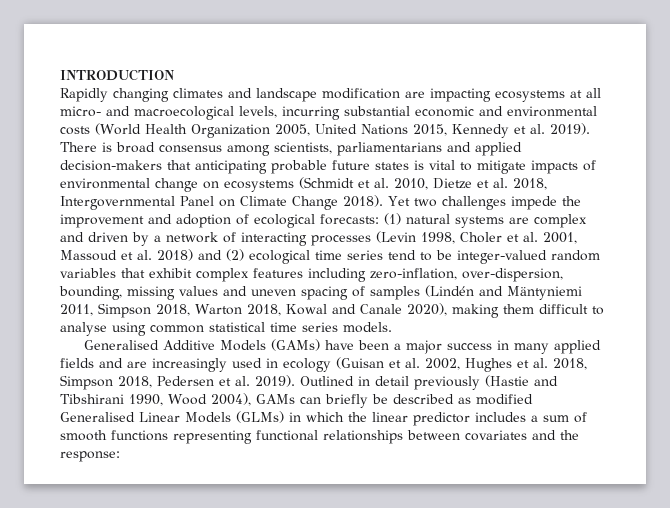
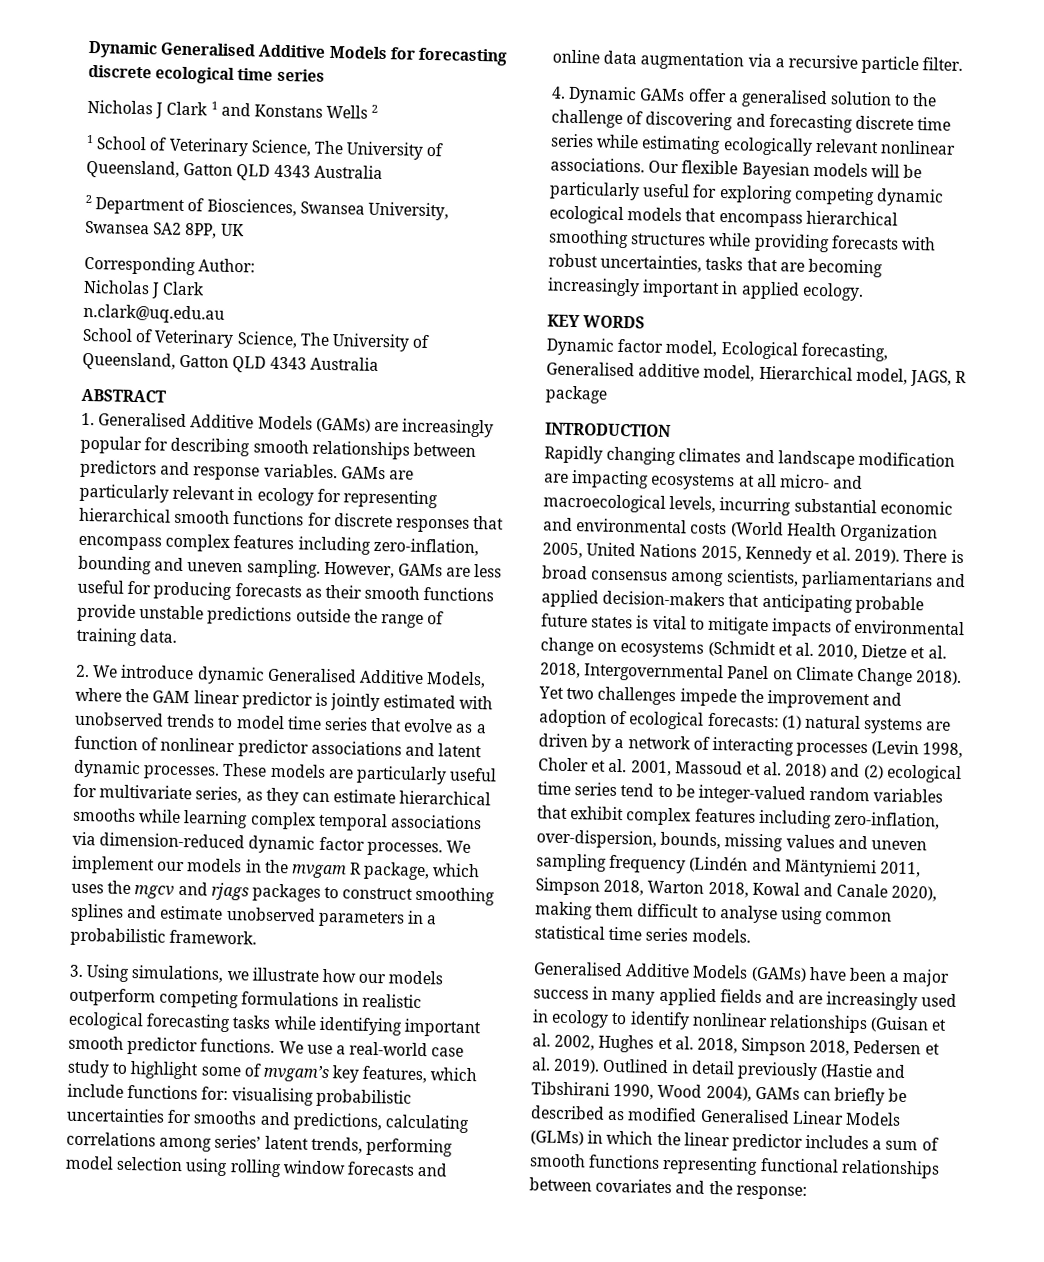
(60, 75) none -> [88,40,507,66] [88,64,325,84] [87,99,379,119] [86,134,445,160] [86,159,383,181] [85,194,449,221] [85,220,245,239] [84,255,256,276] [83,279,206,299] [83,303,225,324] [82,327,431,352] [82,351,379,373] [81,388,166,403] [81,412,495,438] [80,435,476,460] [80,459,414,481] [79,483,438,509] [79,507,505,533] [78,533,479,557] [78,555,503,579] [77,579,495,602] [77,603,445,628] [76,627,178,647] [75,664,487,689] [75,687,494,712] [74,711,487,734] [74,735,483,758] [73,759,498,785] [73,783,492,806] [72,807,482,832] [72,831,471,857] [71,855,481,881] [71,880,496,906] [70,903,438,928] [70,927,258,947] [69,964,444,985] [69,987,422,1009] [68,1011,481,1038] [68,1035,465,1057] [67,1059,478,1084] [67,1083,412,1108] [66,1107,470,1134] [66,1131,453,1157] [65,1155,449,1178] [552,49,964,75] [551,85,938,109] [551,109,952,133] [550,133,956,156] [550,157,923,180] [549,181,944,207] [549,205,898,228] [548,229,936,253] [548,253,883,278] [547,277,864,301] [547,314,646,329] [546,337,888,362] [546,361,968,387] [545,385,608,404] Dynamic Generalised Additive Models for forecasting discrete ecological time series // Nicholas J Clark 1 and Konstans Wells 2 // 1 School of Veterinary Science, The University of Queensland, Gatton QLD 4343 Australia // 2 Department of Biosciences, Swansea University, Swansea SA2 8PP, UK // Corresponding Author: // Nicholas J Clark // n.clark@uq.edu.au // School of Veterinary Science, The University of Queensland, Gatton QLD 4343 Australia // ABSTRACT // 1. Generalised Additive Models (GAMs) are increasingly popular for describing smooth relationships between predictors and response variables. GAMs are particularly relevant in ecology for representing hierarchical smooth functions for discrete responses that encompass complex features including zero-inflation, bounding and uneven sampling. However, GAMs are less useful for producing forecasts as their smooth functions provide unstable predictions outside the range of training data. // 2. We introduce dynamic Generalised Additive Models, where the GAM linear predictor is jointly estimated with unobserved trends to model time series that evolve as a function of nonlinear predictor associations and latent dynamic processes. These models are particularly useful for multivariate series, as they can estimate hierarchical smooths while learning complex temporal associations via dimension-reduced dynamic factor processes. We implement our models in the mvgam R package, which uses the mgcv and rjags packages to construct smoothing splines and estimate unobserved parameters in a probabilistic framework. // 3. Using simulations, we illustrate how our models outperform competing formulations in realistic ecological forecasting tasks while identifying important smooth predictor functions. We use a real-world case study to highlight some of mvgam’s key features, which include functions for: visualising probabilistic uncertainties for smooths and predictions, calculating correlations among series’ latent trends, performing model selection using rolling window forecasts and online data augmentation via a recursive particle filter. // 4. Dynamic GAMs offer a generalised solution to the challenge of discovering and forecasting discrete time series while estimating ecologically relevant nonlinear associations. Our flexible Bayesian models will be particularly useful for exploring competing dynamic ecological models that encompass hierarchical smoothing structures while providing forecasts with robust uncertainties, tasks that are becoming increasingly important in applied ecology. // KEY WORDS // Dynamic factor model, Ecological forecasting, Generalised additive model, Hierarchical model, JAGS, R package //
[534,214,587,228] [60,232,84,242] complex and -> (952, 726) none
[59,286,122,300] bounding, -> [660,831,722,850] bounds,
[301,286,420,300] spacing of samples -> [536,853,687,874] sampling frequency
(331, 365) none -> [611,1011,868,1034] to identify nonlinear relationships

